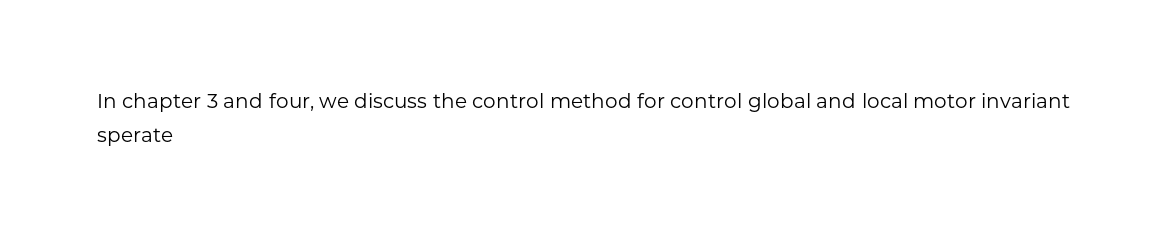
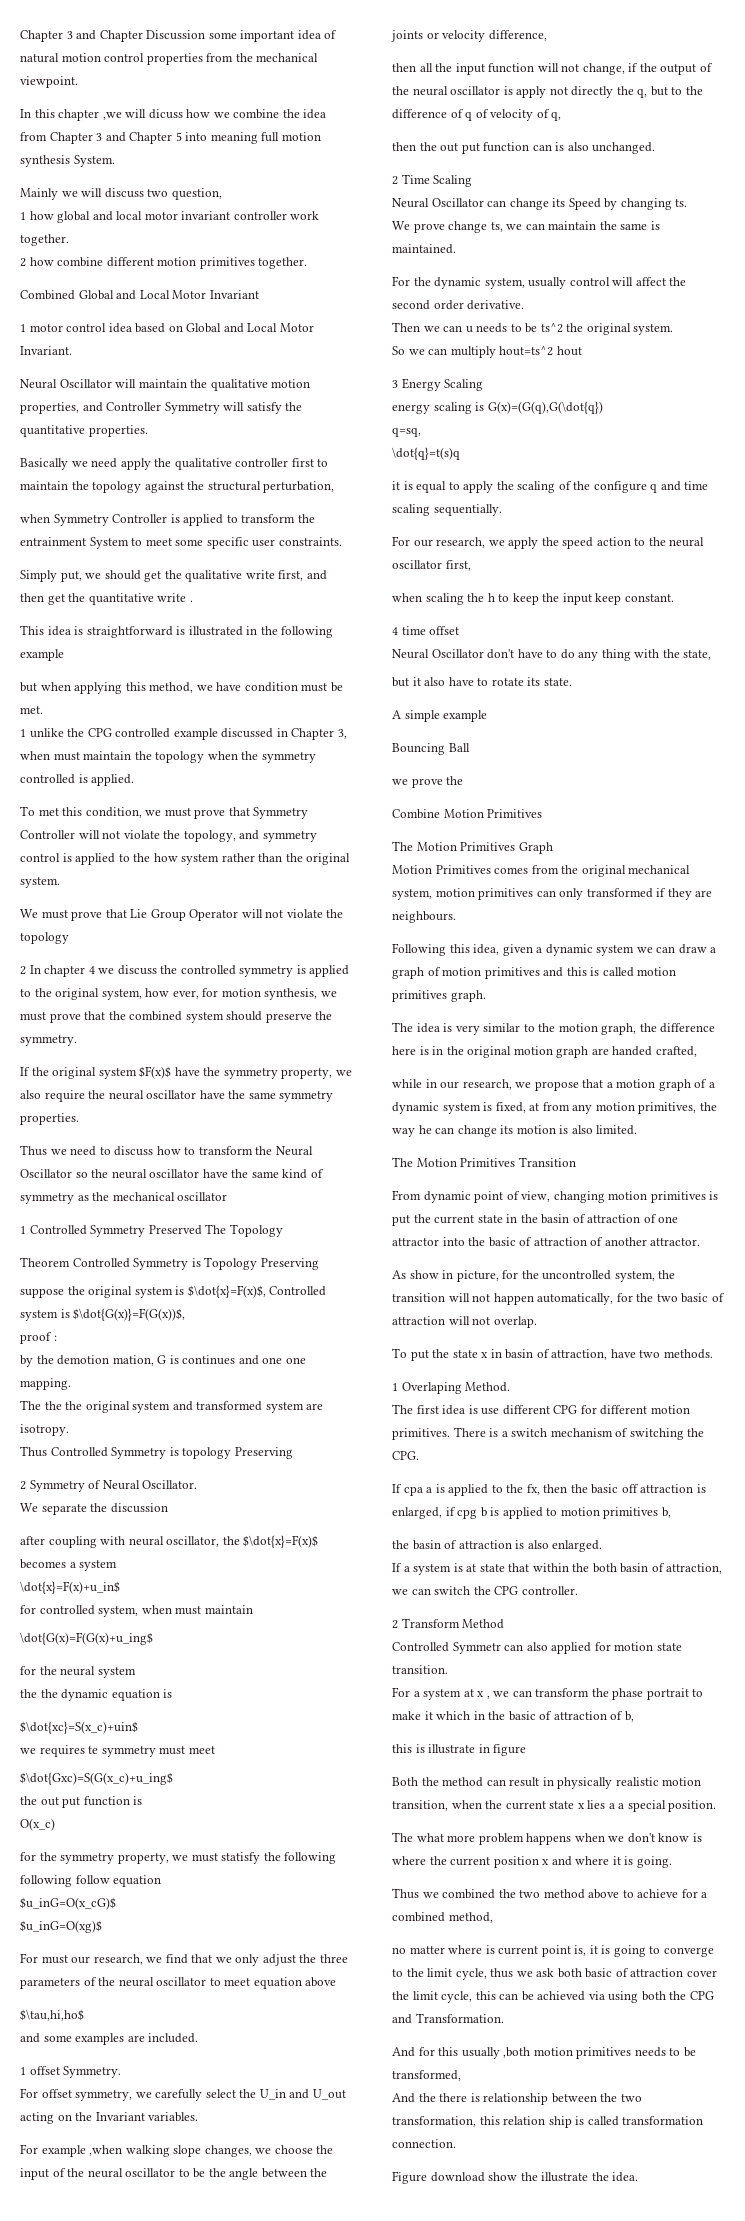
[97,93,743,112] In chapter 3 and four, we discuss the control method for control -> [20,30,338,42] [20,53,319,65] [20,76,78,88] [20,109,327,121] [20,132,321,144] [20,155,115,167] [20,188,222,200] [20,211,54,220] Chapter 3 and Chapter Discussion some important idea of natural motion control properties from the mechanical viewpoint. // In this chapter ,we will dicuss how we combine the idea from Chapter 3 and Chapter 5 into meaning full motion synthesis System. // Mainly we will discuss two question, // 1 how
[97,128,173,146] sperate -> [233,211,320,220] [20,234,69,246] [20,257,308,269] [20,290,259,300] [20,323,314,333] [20,346,72,355] [20,379,311,391] [20,402,303,414] [20,425,148,437] [20,458,329,470] [20,481,335,493] [20,514,315,526] [20,537,342,549] [20,570,327,582] [20,593,193,605] [20,625,334,638] [20,649,64,661] [20,682,343,694] [20,706,43,714] [20,728,347,740] [20,751,316,763] [20,774,135,786] [20,806,309,819] [20,830,317,842] [20,853,351,865] [20,877,60,888] [20,909,344,921] [20,932,69,944] [20,965,350,977] [20,988,337,1000] [20,1011,333,1023] [20,1035,77,1046] [20,1066,352,1079] [20,1090,334,1102] [20,1113,79,1125] [20,1145,313,1156] [20,1169,324,1179] [20,1192,228,1204] [20,1224,283,1237] [20,1257,319,1270] [20,1285,327,1298] [20,1308,186,1321] [20,1332,57,1344] [20,1355,306,1367] [20,1378,71,1390] [20,1400,324,1413] [20,1424,69,1436] [20,1446,293,1459] [20,1480,198,1492] [20,1503,168,1515] [20,1535,319,1548] [20,1559,118,1571] [20,1581,120,1594] [20,1605,253,1617] [20,1632,153,1645] [20,1666,136,1678] [20,1689,173,1701] [20,1721,138,1734] [20,1745,215,1757] [20,1772,173,1785] [20,1796,143,1808] [20,1818,55,1831] [20,1852,337,1864] [20,1875,162,1887] [20,1897,116,1910] [20,1920,102,1933] [20,1953,348,1966] [20,1977,337,1989] [20,2009,84,2021] [20,2033,199,2045] [20,2066,122,2078] [20,2088,346,2101] [20,2112,199,2124] [20,2144,334,2157] [20,2168,328,2180] [391,30,547,42] [392,63,713,75] [392,86,703,98] [392,109,562,121] [392,142,656,154] [392,174,473,187] [392,198,688,210] [392,221,660,233] [392,244,456,254] [392,276,687,289] [392,300,525,310] [392,322,674,335] [392,346,582,358] [392,378,484,391] [392,401,603,414] [392,427,421,437] [392,447,460,460] [392,481,709,493] [392,504,502,516] [392,536,705,549] [392,560,471,571] [392,593,674,605] [392,626,460,635] [392,649,712,661] [392,677,572,687] [392,710,488,722] [392,743,470,755] [392,776,464,788] [392,809,543,819] [392,841,553,854] [392,865,691,877] [392,888,713,900] [392,911,456,923] [392,943,717,956] [392,967,677,979] [392,990,486,1002] [392,1022,716,1035] [392,1046,697,1058] [392,1079,715,1091] [392,1102,717,1114] [392,1125,638,1137] [392,1157,576,1167] [392,1190,719,1203] [392,1214,679,1226] [392,1237,701,1247] [392,1270,676,1282] [392,1293,725,1305] [392,1316,537,1328] [392,1348,713,1361] [392,1382,511,1394] [392,1404,690,1415] [392,1427,705,1440] [392,1451,419,1460] [392,1484,706,1496] [392,1507,671,1519] [392,1540,603,1552] [392,1563,723,1575] [392,1586,578,1595] [392,1618,505,1629] [392,1642,682,1654] [392,1665,448,1674] [392,1687,704,1700] [392,1711,634,1722] [392,1744,527,1756] [392,1777,702,1789] [392,1800,717,1812] [392,1832,702,1845] [392,1856,672,1868] [392,1888,708,1899] [392,1912,493,1923] [392,1945,714,1957] [392,1968,717,1980] [392,1991,714,2003] [392,2013,504,2024] [392,2047,696,2059] [392,2070,461,2081] [392,2093,642,2105] [392,2116,704,2128] [392,2139,456,2148] [392,2171,639,2184] controller work together. // 2 how combine different motion primitives together. // Combined Global and Local Motor Invariant // 1 motor control idea based on Global and Local Motor Invariant. // Neural Oscillator will maintain the qualitative motion properties, and Controller Symmetry will satisfy the quantitative properties. // Basically we need apply the qualitative controller first to maintain the topology against the structural perturbation, // when Symmetry Controller is applied to transform the entrainment System to meet some specific user constraints. // Simply put, we should get the qualitative write first, and then get the quantitative write . // This idea is straightforward is illustrated in the following example // but when applying this method, we have condition must be met. // 1 unlike the CPG controlled example discussed in Chapter 3, when must maintain the topology when the symmetry controlled is applied. // To met this condition, we must prove that Symmetry Controller will not violate the topology, and symmetry control is applied to the how system rather than the original system. // We must prove that Lie Group Operator will not violate the topology // 2 In chapter 4 we discuss the controlled symmetry is applied to the original system, how ever, for motion synthesis, we must prove that the combined system should preserve the symmetry. // If the original system $F(x)$ have the symmetry property, we also require the neural oscillator have the same symmetry properties. // Thus we need to discuss how to transform the Neural Oscillator so the neural oscillator have the same kind of symmetry as the mechanical oscillator // 1 Controlled Symmetry Preserved The Topology // Theorem Controlled Symmetry is Topology Preserving // suppose the original system is $\dot{x}=F(x)$, Controlled system is $\dot{G(x)}=F(G(x))$, // proof : // by the demotion mation, G is continues and one one mapping. // The the the original system and transformed system are isotropy. // Thus Controlled Symmetry is topology Preserving // 2 Symmetry of Neural Oscillator. // We separate the discussion // after coupling with neural oscillator, the $\dot{x}=F(x)$ becomes a system // \dot{x}=F(x)+u_in$ // for controlled system, when must maintain // \dot{G(x)=F(G(x)+u_ing$ // for the neural system // the the dynamic equation is // $\dot{xc}=S(x_c)+uin$ // we requires te symmetry must meet // $\dot{Gxc)=S(G(x_c)+u_ing$ // the out put function is // O(x_c) // for the symmetry property, we must statisfy the following following follow equation // $u_inG=O(x_cG)$ // $u_inG=O(xg)$ // For must our research, we find that we only adjust the three parameters of the neural oscillator to meet equation above // $\tau,hi,ho$ // and some examples are included. // 1 offset Symmetry. // For offset symmetry, we carefully select the U_in and U_out acting on the Invariant variables. // For example ,when walking slope changes, we choose the input of the neural oscillator to be the angle between the joints or velocity difference, // then all the input function will not change, if the output of the neural oscillator is apply not directly the q, but to the difference of q of velocity of q, // then the out put function can is also unchanged. // 2 Time Scaling // Neural Oscillator can change its Speed by changing ts. // We prove change ts, we can maintain the same is maintained. // For the dynamic system, usually control will affect the second order derivative. // Then we can u needs to be ts^2 the original system. // So we can multiply hout=ts^2 hout // 3 Energy Scaling // energy scaling is G(x)=(G(q),G(\dot{q}) // q=sq, // \dot{q}=t(s)q // it is equal to apply the scaling of the configure q and time scaling sequentially. // For our research, we apply the speed action to the neural oscillator first, // when scaling the h to keep the input keep constant. // 4 time offset // Neural Oscillator don't have to do any thing with the state, // but it also have to rotate its state. // A simple example // Bouncing Ball // we prove the // Combine Motion Primitives // The Motion Primitives Graph // Motion Primitives comes from the original mechanical system, motion primitives can only transformed if they are neighbours. // Following this idea, given a dynamic system we can draw a graph of motion primitives and this is called motion primitives graph. // The idea is very similar to the motion graph, the difference here is in the original motion graph are handed crafted, // while in our research, we propose that a motion graph of a dynamic system is fixed, at from any motion primitives, the way he can change its motion is also limited. // The Motion Primitives Transition // From dynamic point of view, changing motion primitives is put the current state in the basin of attraction of one attractor into the basic of attraction of another attractor. // As show in picture, for the uncontrolled system, the transition will not happen automatically, for the two basic of attraction will not overlap. // To put the state x in basin of attraction, have two methods. // 1 Overlaping Method. // The first idea is use different CPG for different motion primitives. There is a switch mechanism of switching the CPG. // If cpa a is applied to the fx, then the basic off attraction is enlarged, if cpg b is applied to motion primitives b, // the basin of attraction is also enlarged. // If a system is at state that within the both basin of attraction, we can switch the CPG controller. // 2 Transform Method // Controlled Symmetr can also applied for motion state transition. // For a system at x , we can transform the phase portrait to make it which in the basic of attraction of b, // this is illustrate in figure // Both the method can result in physically realistic motion transition, when the current state x lies a a special position. // The what more problem happens when we don't know is where the current position x and where it is going. // Thus we combined the two method above to achieve for a combined method, // no matter where is current point is, it is going to converge to the limit cycle, thus we ask both basic of attraction cover the limit cycle, this can be achieved via using both the CPG and Transformation. // And for this usually ,both motion primitives needs to be transformed, // And the there is relationship between the two transformation, this relation ship is called transformation connection. // Figure download show the illustrate the idea.

